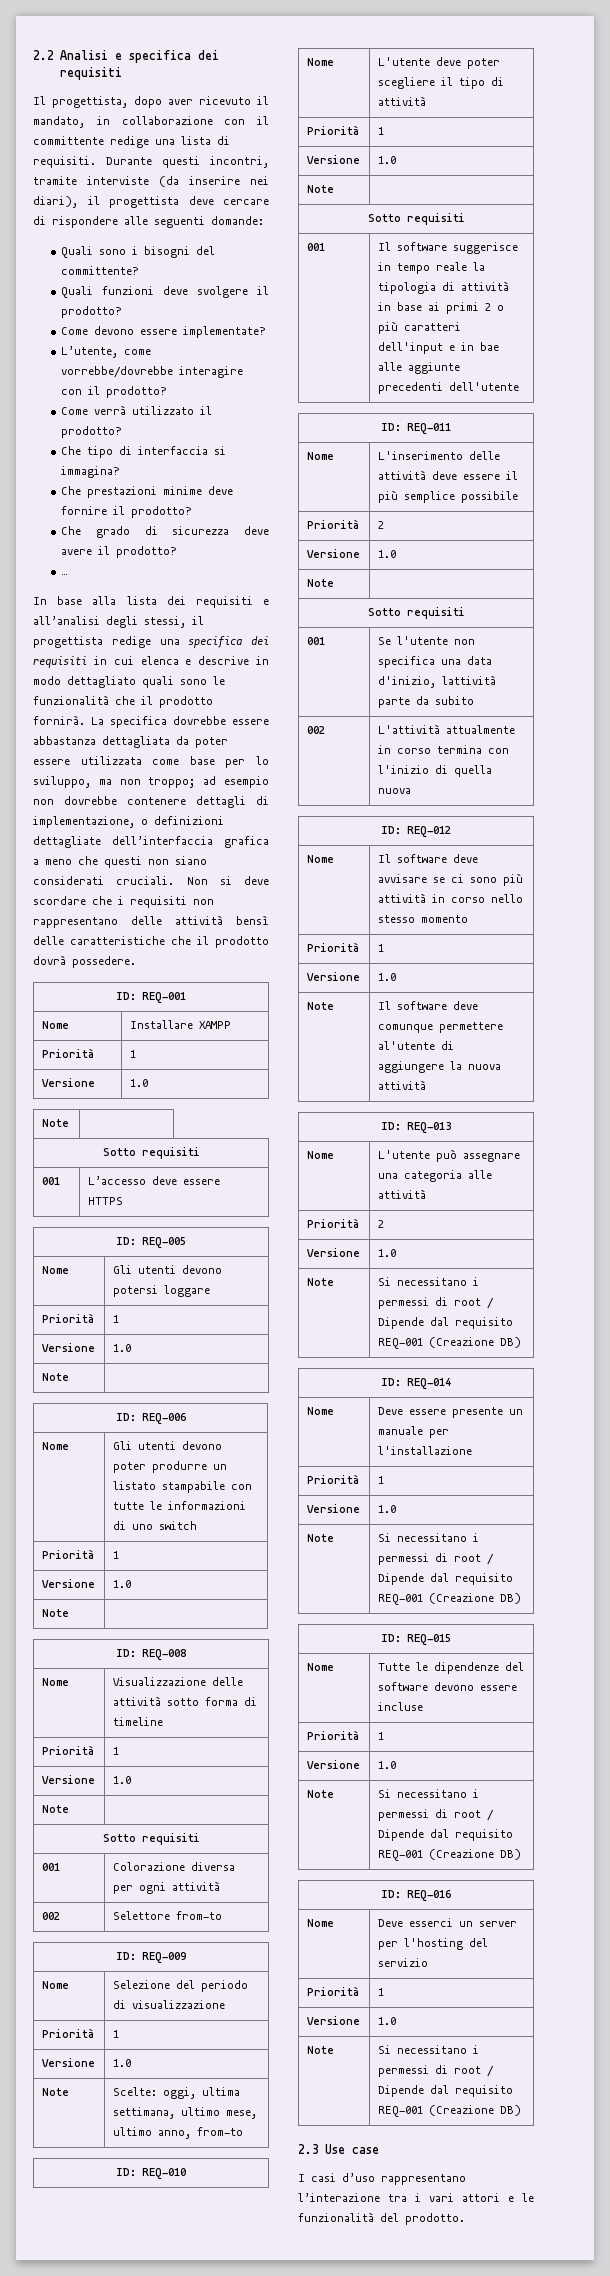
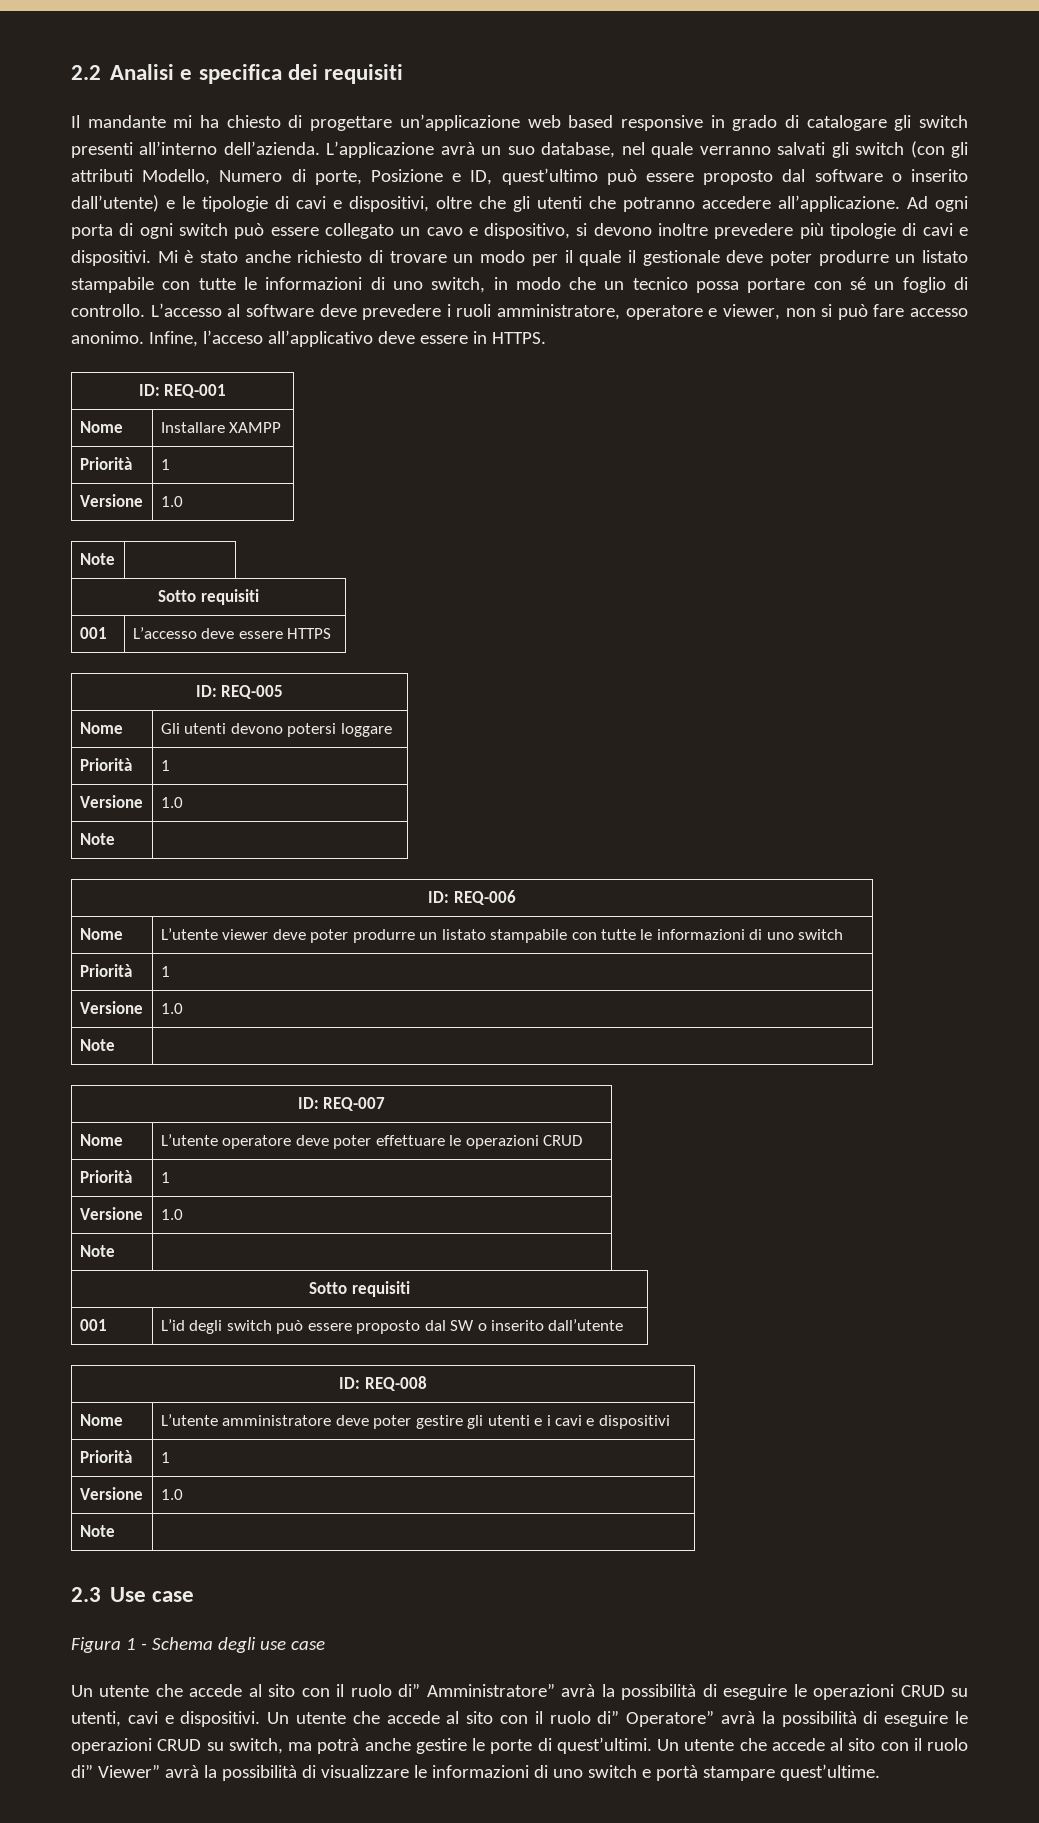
[52,96,269,108] [33,116,269,128] [33,136,230,148] [33,156,269,168] [33,176,269,187] [33,196,269,208] [33,216,264,228] [61,246,216,258] [61,266,140,275] [61,286,269,298] [61,306,123,318] [61,326,267,338] [61,346,152,358] [61,366,244,378] [61,386,168,398] [61,405,213,415] [61,426,123,438] [61,446,227,458] [61,466,121,478] [61,486,234,498] [61,506,193,518] [61,526,269,538] [61,546,178,558] [61,574,69,575] [33,596,269,608] [33,616,204,628] [33,636,269,648] [33,656,269,668] [33,676,225,688] [33,695,213,708] [33,715,269,728] [33,736,228,748] [33,756,269,768] [33,776,269,788] [33,796,269,808] [33,816,224,828] [33,836,269,848] [33,856,207,868] [33,876,269,885] [33,896,214,908] [33,915,269,928] [33,936,269,948] [33,955,136,968] progettista, dopo aver ricevuto il mandato, in collaborazione con il committente redige una lista di requisiti. Durante questi incontri, tramite interviste (da inserire nei diari), il progettista deve cercare di rispondere alle seguenti domande: // Quali sono i bisogni del committente? // Quali funzioni deve svolgere il prodotto? // Come devono essere implementate? // L’utente, come vorrebbe/dovrebbe interagire con il prodotto? // Come verrà utilizzato il prodotto? // Che tipo di interfaccia si immagina? // Che prestazioni minime deve fornire il prodotto? // Che grado di sicurezza deve avere il prodotto? // … // In base alla lista dei requisiti e all’analisi degli stessi, il progettista redige una specifica dei requisiti in cui elenca e descrive in modo dettagliato quali sono le funzionalità che il prodotto fornirà. La specifica dovrebbe essere abbastanza dettagliata da poter essere utilizzata come base per lo sviluppo, ma non troppo; ad esempio non dovrebbe contenere dettagli di implementazione, o definizioni dettagliate dell’interfaccia grafica a meno che questi non siano considerati cruciali. Non si deve scordare che i requisiti non rappresentano delle attività bensì delle caratteristiche che il prodotto dovrà possedere. -> [87,114,968,131] [71,141,969,158] [71,168,969,185] [71,195,968,212] [71,223,968,239] [71,250,969,266] [71,277,968,293] [71,303,968,320] [71,330,546,347] mandante mi ha chiesto di progettare un’applicazione web based responsive in grado di catalogare gli switch presenti all’interno dell’azienda. L’applicazione avrà un suo database, nel quale verranno salvati gli switch (con gli attributi Modello, Numero di porte, Posizione e ID, quest’ultimo può essere proposto dal software o inserito dall’utente) e le tipologie di cavi e dispositivi, oltre che gli utenti che potranno accedere all’applicazione. Ad ogni porta di ogni switch può essere collegato un cavo e dispositivo, si devono inoltre prevedere più tipologie di cavi e dispositivi. Mi è stato anche richiesto di trovare un modo per il quale il gestionale deve poter produrre un listato stampabile con tutte le informazioni di uno switch, in modo che un tecnico possa portare con sé un foglio di controllo. L’accesso al software deve prevedere i ruoli amministratore, operatore e viewer, non si può fare accesso anonimo. Infine, l’acceso all’applicativo deve essere in HTTPS.
[112,1441,222,1450] Gli utenti devono -> [160,928,306,940] L’utente viewer deve
[142,1649,186,1661] [41,1678,69,1686] [112,1677,243,1686] [112,1696,257,1706] [112,1717,163,1726] [41,1745,94,1755] [112,1747,119,1755] [41,1775,95,1784] [112,1776,131,1784] [41,1805,69,1813] [102,1833,200,1845] [41,1863,60,1871] [112,1862,235,1871] [112,1881,220,1894] [41,1912,60,1920] [112,1911,222,1920] [116,1952,186,1964] [41,1981,69,1989] [112,1980,248,1992] [112,2000,225,2009] [41,2028,94,2038] [112,2030,119,2038] [41,2058,95,2067] [112,2059,131,2067] [41,2088,69,2096] [112,2087,240,2099] [112,2107,257,2119] [112,2127,243,2139] [116,2168,186,2180] [306,58,334,66] [377,57,500,69] [377,77,504,89] [377,96,426,106] [306,125,359,135] [377,127,384,135] [306,155,360,164] [377,156,396,164] [306,185,334,193] [367,213,465,225] [306,243,325,251] [377,242,518,254] [377,262,485,274] [377,281,509,294] [377,302,504,314] [377,321,461,334] [377,342,499,354] [377,362,460,374] [377,382,519,394] [381,423,451,435] [306,452,334,460] [377,451,500,460] [377,470,518,480] [377,490,518,503] [306,519,359,529] [377,521,384,529] [306,549,360,558] [377,550,396,558] [306,579,334,587] [367,607,465,619] [306,637,325,645] [377,636,475,645] [377,656,492,668] [377,675,496,688] [377,696,474,708] [306,726,325,734] [377,724,515,734] [377,745,509,754] [377,765,492,777] [377,788,411,794] [381,826,451,838] [306,855,334,863] [377,854,478,863] [377,873,523,886] [377,893,523,903] [377,915,468,923] [306,942,359,952] [377,944,384,952] [306,972,360,981] [377,973,396,981] [306,1002,334,1010] [377,1001,478,1010] [377,1022,503,1033] [377,1041,454,1050] [377,1061,501,1073] [377,1080,426,1090] [381,1122,451,1134] [306,1151,334,1159] [377,1149,520,1162] [377,1170,492,1182] [377,1189,426,1199] [306,1218,359,1228] [377,1220,384,1228] [306,1248,360,1257] [377,1249,396,1257] [306,1278,334,1286] [377,1277,479,1286] [377,1297,494,1309] [377,1317,513,1329] [377,1337,521,1349] [381,1378,451,1390] [306,1407,334,1415] [377,1407,523,1418] [377,1426,449,1438] [377,1446,472,1455] [306,1474,359,1484] [377,1476,384,1484] [306,1504,360,1513] [377,1505,396,1513] [306,1534,334,1542] [377,1533,479,1542] [377,1553,494,1565] [377,1573,513,1585] [377,1593,521,1605] [381,1634,451,1646] [306,1663,334,1671] [377,1662,524,1674] [377,1682,517,1691] [377,1702,423,1711] [306,1730,359,1740] [377,1732,384,1740] [306,1760,360,1769] [377,1761,396,1769] [306,1790,334,1798] [377,1789,479,1798] [377,1809,494,1821] [377,1829,513,1841] [377,1849,521,1861] [381,1890,451,1902] [306,1919,334,1927] [377,1918,517,1927] [377,1938,488,1950] [377,1958,428,1967] [306,1986,359,1996] [377,1988,384,1996] [306,2016,360,2025] [377,2017,396,2025] [306,2046,334,2054] [377,2045,479,2054] [377,2065,494,2077] [377,2085,513,2097] [377,2105,521,2117] [298,2144,379,2154] [298,2173,466,2185] [298,2193,534,2202] [298,2212,465,2225] REQ-008 // Nome | Visualizzazione delle attività sotto forma di timeline // Priorità | 1 // Versione | 1.0 // Note | // Sotto requisiti // 001 | Colorazione diversa per ogni attività // 002 | Selettore from-to // ID: REQ-009 // Nome | Selezione del periodo di visualizzazione // Priorità | 1 // Versione | 1.0 // Note | Scelte: oggi, ultima settimana, ultimo mese, ultimo anno, from-to // ID: REQ-010 // Nome | L'utente deve poter scegliere il tipo di attività // Priorità | 1 // Versione | 1.0 // Note | // Sotto requisiti // 001 | Il software suggerisce in tempo reale la tipologia di attività in base ai primi 2 o più caratteri dell'input e in bae alle aggiunte precedenti dell'utente // ID: REQ-011 // Nome | L'inserimento delle attività deve essere il più semplice possibile // Priorità | 2 // Versione | 1.0 // Note | // Sotto requisiti // 001 | Se l'utente non specifica una data d'inizio, lattività parte da subito // 002 | L'attività attualmente in corso termina con l'inizio di quella nuova // ID: REQ-012 // Nome | Il software deve avvisare se ci sono più attività in corso nello stesso momento // Priorità | 1 // Versione | 1.0 // Note | Il software deve comunque permettere al'utente di aggiungere la nuova attività // ID: REQ-013 // Nome | L'utente può assegnare una categoria alle attività // Priorità | 2 // Versione | 1.0 // Note | Si necessitano i permessi di root / Dipende dal requisito REQ-001 (Creazione DB) // ID: REQ-014 // Nome | Deve essere presente un manuale per l'installazione // Priorità | 1 // Versione | 1.0 // Note | Si necessitano i permessi di root / Dipende dal requisito REQ-001 (Creazione DB) // ID: REQ-015 // Nome | Tutte le dipendenze del software devono essere incluse // Priorità | 1 // Versione | 1.0 // Note | Si necessitano i permessi di root / Dipende dal requisito REQ-001 (Creazione DB) // ID: REQ-016 // Nome | Deve esserci un server per l'hosting del servizio // Priorità | 1 // Versione | 1.0 // Note | Si necessitano i permessi di root / Dipende dal requisito REQ-001 (Creazione DB) // 2.3 Use case // I casi d’uso rappresentano l’interazione tra i vari attori e le funzionalità del prodotto. -> [323,1097,386,1111] [79,1134,123,1146] [160,1134,583,1149] [79,1170,132,1183] [160,1172,170,1183] [79,1207,143,1220] [160,1209,183,1220] [79,1245,115,1257] [309,1281,410,1297] [79,1319,107,1331] [160,1319,624,1334] [339,1376,427,1391] [79,1414,123,1426] [160,1414,670,1429] [79,1450,132,1463] [160,1452,170,1463] [79,1487,143,1500] [160,1489,183,1500] [79,1525,115,1537] [71,1587,195,1602] [71,1637,325,1653] [71,1683,969,1700] [71,1710,968,1727] [71,1737,968,1754] [71,1764,880,1781] REQ-007 // Nome | L’utente operatore deve poter effettuare le operazioni CRUD // Priorità | 1 // Versione | 1.0 // Note | // Sotto requisiti // 001 | L’id degli switch può essere proposto dal SW o inserito dall’utente // ID: REQ-008 // Nome | L’utente amministratore deve poter gestire gli utenti e i cavi e dispositivi // Priorità | 1 // Versione | 1.0 // Note | // 2.3 Use case // Figura 1 - Schema degli use case // Un utente che accede al sito con il ruolo di” Amministratore” avrà la possibilità di eseguire le operazioni CRUD su utenti, cavi e dispositivi. Un utente che accede al sito con il ruolo di” Operatore” avrà la possibilità di eseguire le operazioni CRUD su switch, ma potrà anche gestire le porte di quest’ultimi. Un utente che accede al sito con il ruolo di” Viewer” avrà la possibilità di visualizzare le informazioni di uno switch e portà stampare quest’ultime.

